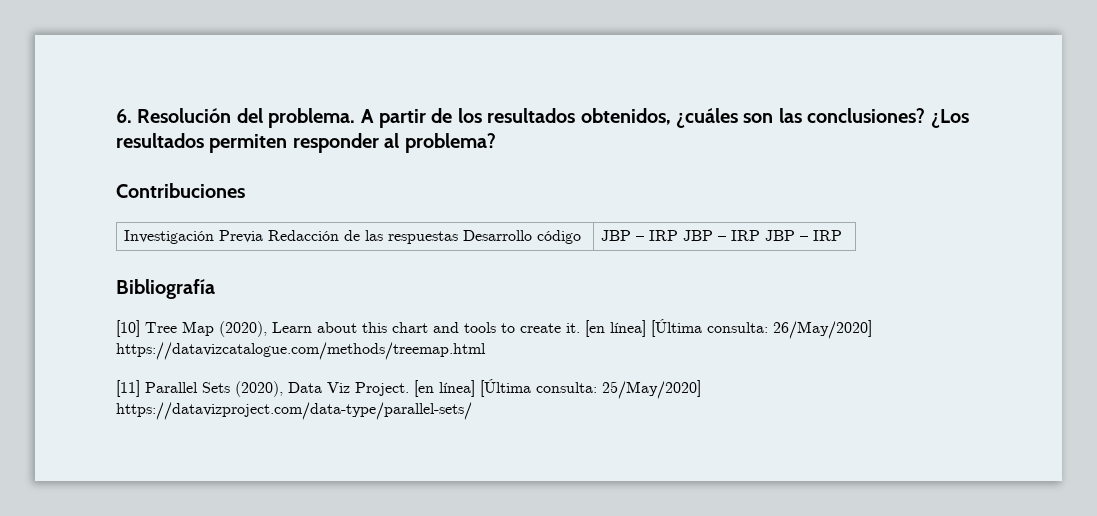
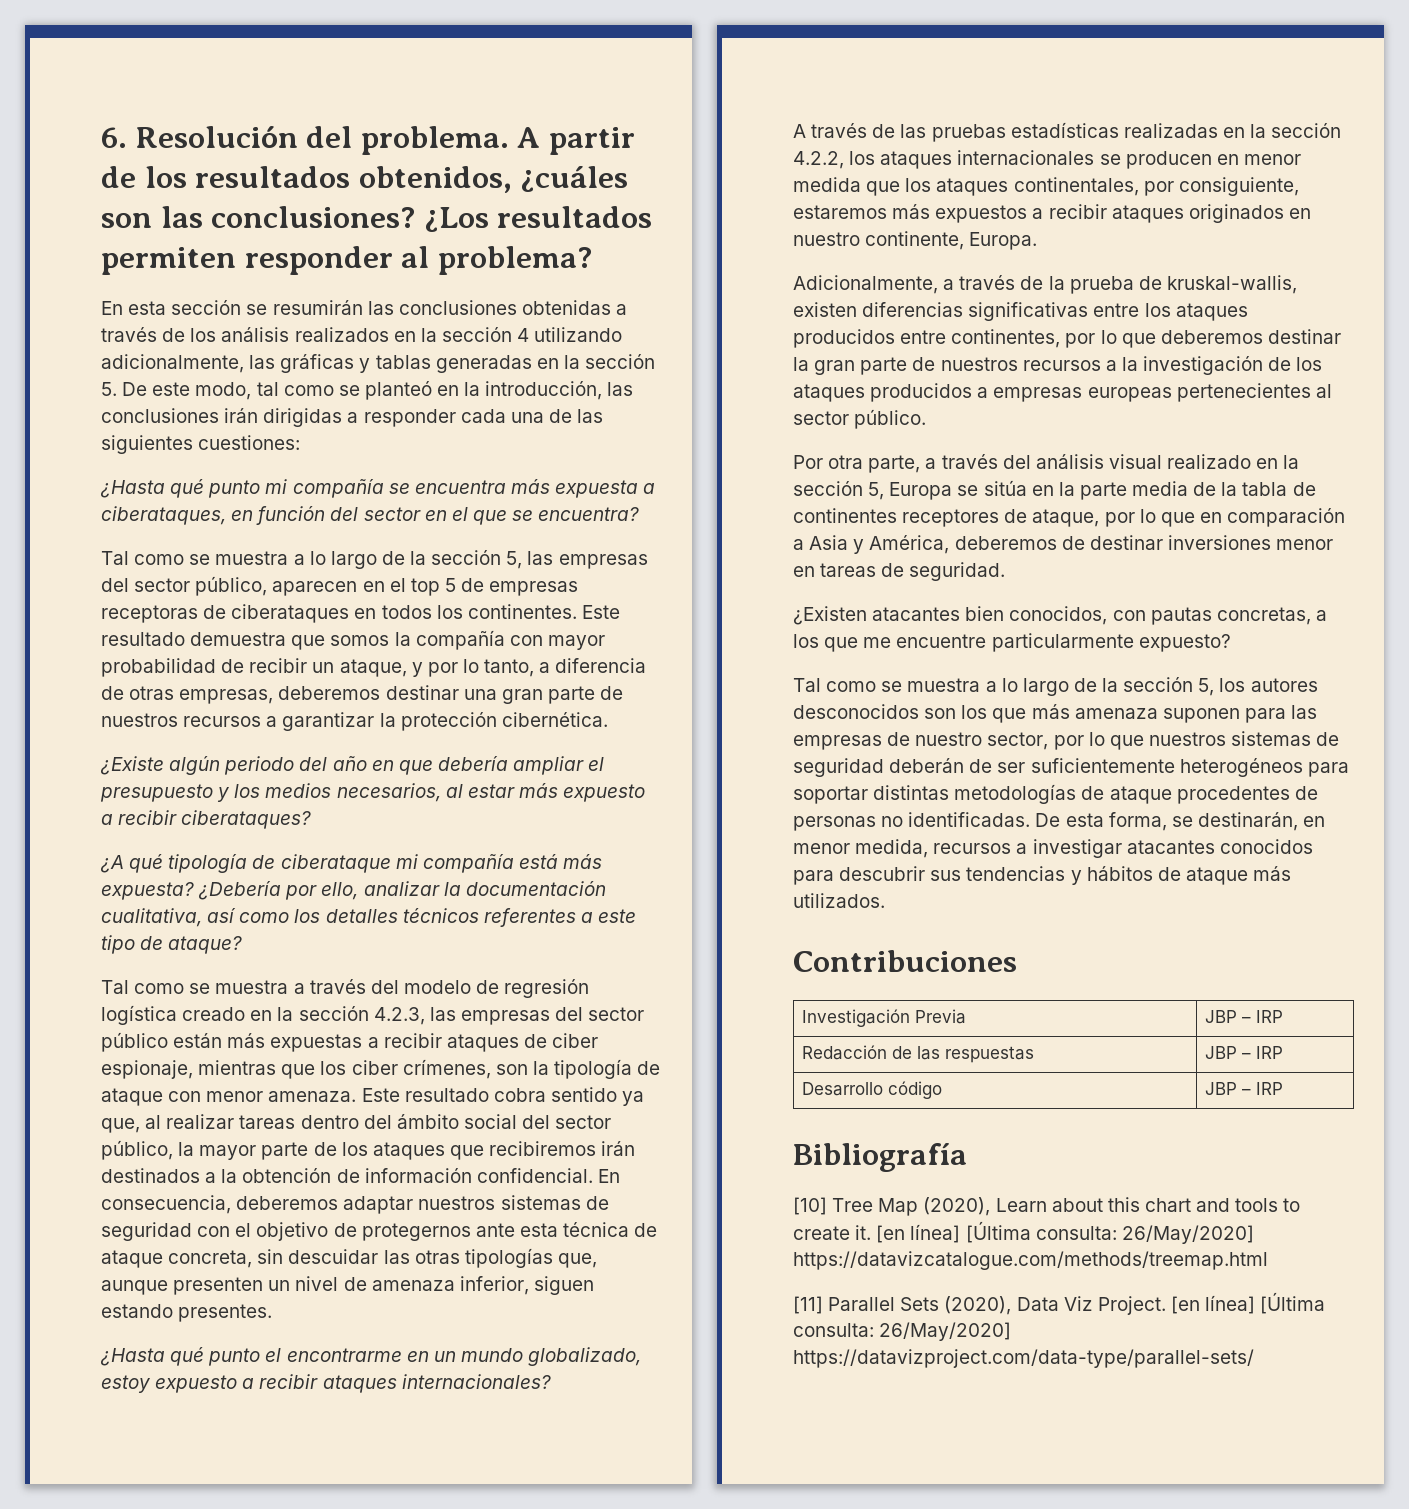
(496, 143) none -> [101,300,628,315] [101,327,623,342] [101,354,656,373] [101,381,634,400] [101,408,604,427] [101,435,301,454] [100,479,656,498] [101,506,640,525] [101,550,648,569] [101,576,579,596] [101,604,620,623] [101,630,605,650] [101,658,647,677] [101,685,624,704] [101,712,608,731] [100,756,605,775] [100,783,646,802] [101,810,312,829] [100,854,603,873] [101,881,606,900] [101,908,637,927] [101,935,243,954] [101,979,590,998] [101,1005,645,1025] [101,1032,599,1052] [101,1059,661,1079] [101,1087,645,1106] [101,1114,612,1133] [101,1140,636,1160] [101,1168,620,1183] [101,1195,609,1214] [101,1222,658,1241] [101,1248,597,1268] [101,1276,594,1295] [101,1304,273,1322] [100,1347,642,1366] [101,1374,551,1393] [793,122,1342,142] [793,150,1301,169] [793,177,1299,196] [793,204,1311,223] [793,231,1038,250] [793,275,1297,294] [793,302,1248,321] [793,329,1341,348] [793,356,1323,375] [793,383,1332,402] [793,409,927,429] [793,454,1300,473] [793,480,1316,500] [793,508,1346,527] [793,535,1334,554] [793,562,1006,581] [793,606,1327,625] [793,633,1231,652] [793,677,1318,696] [793,704,1318,723] [793,731,1340,750] [793,758,1349,777] [793,784,1318,804] [793,812,1326,831] [793,839,1313,858] [793,866,1292,885] [793,893,885,908] // En esta sección se resumirán las conclusiones obtenidas a través de los análisis realizados en la sección 4 utilizando adicionalmente, las gráficas y tablas generadas en la sección 5. De este modo, tal como se planteó en la introducción, las conclusiones irán dirigidas a responder cada una de las siguientes cuestiones: // ¿Hasta qué punto mi compañía se encuentra más expuesta a ciberataques, en función del sector en el que se encuentra? // Tal como se muestra a lo largo de la sección 5, las empresas del sector público, aparecen en el top 5 de empresas receptoras de ciberataques en todos los continentes. Este resultado demuestra que somos la compañía con mayor probabilidad de recibir un ataque, y por lo tanto, a diferencia de otras empresas, deberemos destinar una gran parte de nuestros recursos a garantizar la protección cibernética. // ¿Existe algún periodo del año en que debería ampliar el presupuesto y los medios necesarios, al estar más expuesto a recibir ciberataques? // ¿A qué tipología de ciberataque mi compañía está más expuesta? ¿Debería por ello, analizar la documentación cualitativa, así como los detalles técnicos referentes a este tipo de ataque? // Tal como se muestra a través del modelo de regresión logística creado en la sección 4.2.3, las empresas del sector público están más expuestas a recibir ataques de ciber espionaje, mientras que los ciber crímenes, son la tipología de ataque con menor amenaza. Este resultado cobra sentido ya que, al realizar tareas dentro del ámbito social del sector público, la mayor parte de los ataques que recibiremos irán destinados a la obtención de información confidencial. En consecuencia, deberemos adaptar nuestros sistemas de seguridad con el objetivo de protegernos ante esta técnica de ataque concreta, sin descuidar las otras tipologías que, aunque presenten un nivel de amenaza inferior, siguen estando presentes. // ¿Hasta qué punto el encontrarme en un mundo globalizado, estoy expuesto a recibir ataques internacionales? // A través de las pruebas estadísticas realizadas en la sección 4.2.2, los ataques internacionales se producen en menor medida que los ataques continentales, por consiguiente, estaremos más expuestos a recibir ataques originados en nuestro continente, Europa. // Adicionalmente, a través de la prueba de kruskal-wallis, existen diferencias significativas entre los ataques producidos entre continentes, por lo que deberemos destinar la gran parte de nuestros recursos a la investigación de los ataques producidos a empresas europeas pertenecientes al sector público. // Por otra parte, a través del análisis visual realizado en la sección 5, Europa se sitúa en la parte media de la tabla de continentes receptores de ataque, por lo que en comparación a Asia y América, deberemos de destinar inversiones menor en tareas de seguridad. // ¿Existen atacantes bien conocidos, con pautas concretas, a los que me encuentre particularmente expuesto? // Tal como se muestra a lo largo de la sección 5, los autores desconocidos son los que más amenaza suponen para las empresas de nuestro sector, por lo que nuestros sistemas de seguridad deberán de ser suficientemente heterogéneos para soportar distintas metodologías de ataque procedentes de personas no identificadas. De esta forma, se destinarán, en menor medida, recursos a investigar atacantes conocidos para descubrir sus tendencias y hábitos de ataque más utilizados.
(263, 236) none -> [1204,1010,1283,1023] | JBP – IRP //
[462,230,581,244] [600,230,760,241] Desarrollo código | JBP – IRP JBP – IRP -> [1204,1046,1283,1059] [801,1081,942,1099] | JBP – IRP // Desarrollo código |
[602,380,701,399] 25/May/2020] -> [879,1322,1012,1341] 26/May/2020]

